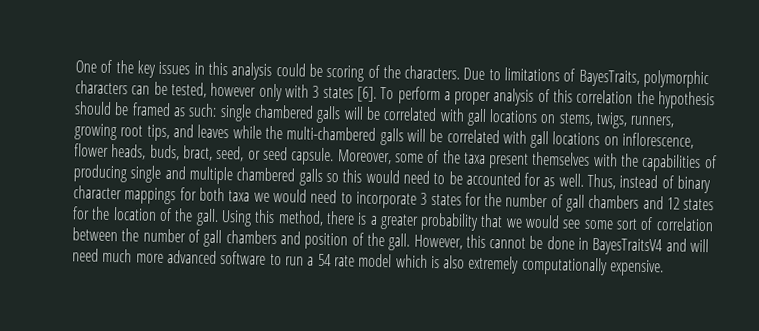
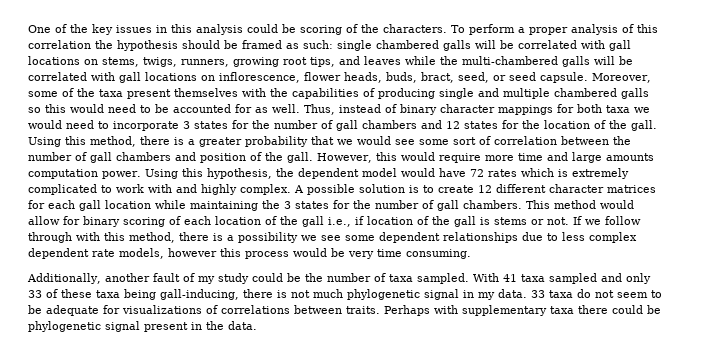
[463,67,710,89] [75,80,377,102] Due to limitations of BayesTraits, polymorphic characters can be tested, however only with 3 states [6]. -> (447, 28) none
[489,235,710,256] [72,248,665,277] cannot be done in BayesTraitsV4 and will need much more advanced software to run a 54 rate model which is also extremely computationally expensive. -> [400,152,654,163] [28,168,629,179] [28,184,656,195] [28,200,634,211] [28,216,641,227] [28,232,637,243] [28,248,471,259] [27,273,651,284] [28,289,662,300] [28,305,661,316] [28,321,257,332] would require more time and large amounts computation power. Using this hypothesis, the dependent model would have 72 rates which is extremely complicated to work with and highly complex. A possible solution is to create 12 different character matrices for each gall location while maintaining the 3 states for the number of gall chambers. This method would allow for binary scoring of each location of the gall i.e., if location of the gall is stems or not. If we follow through with this method, there is a possibility we see some dependent relationships due to less complex dependent rate models, however this process would be very time consuming. // Additionally, another fault of my study could be the number of taxa sampled. With 41 taxa sampled and only 33 of these taxa being gall-inducing, there is not much phylogenetic signal in my data. 33 taxa do not seem to be adequate for visualizations of correlations between traits. Perhaps with supplementary taxa there could be phylogenetic signal present in the data.

